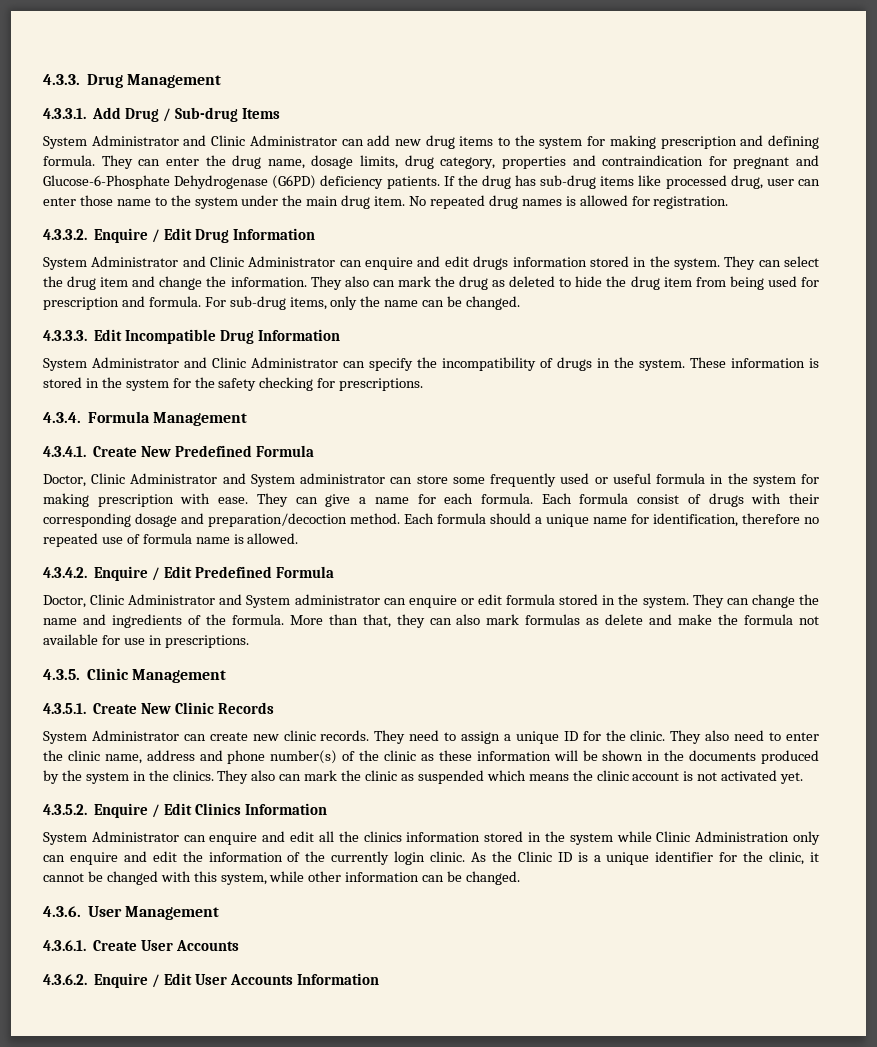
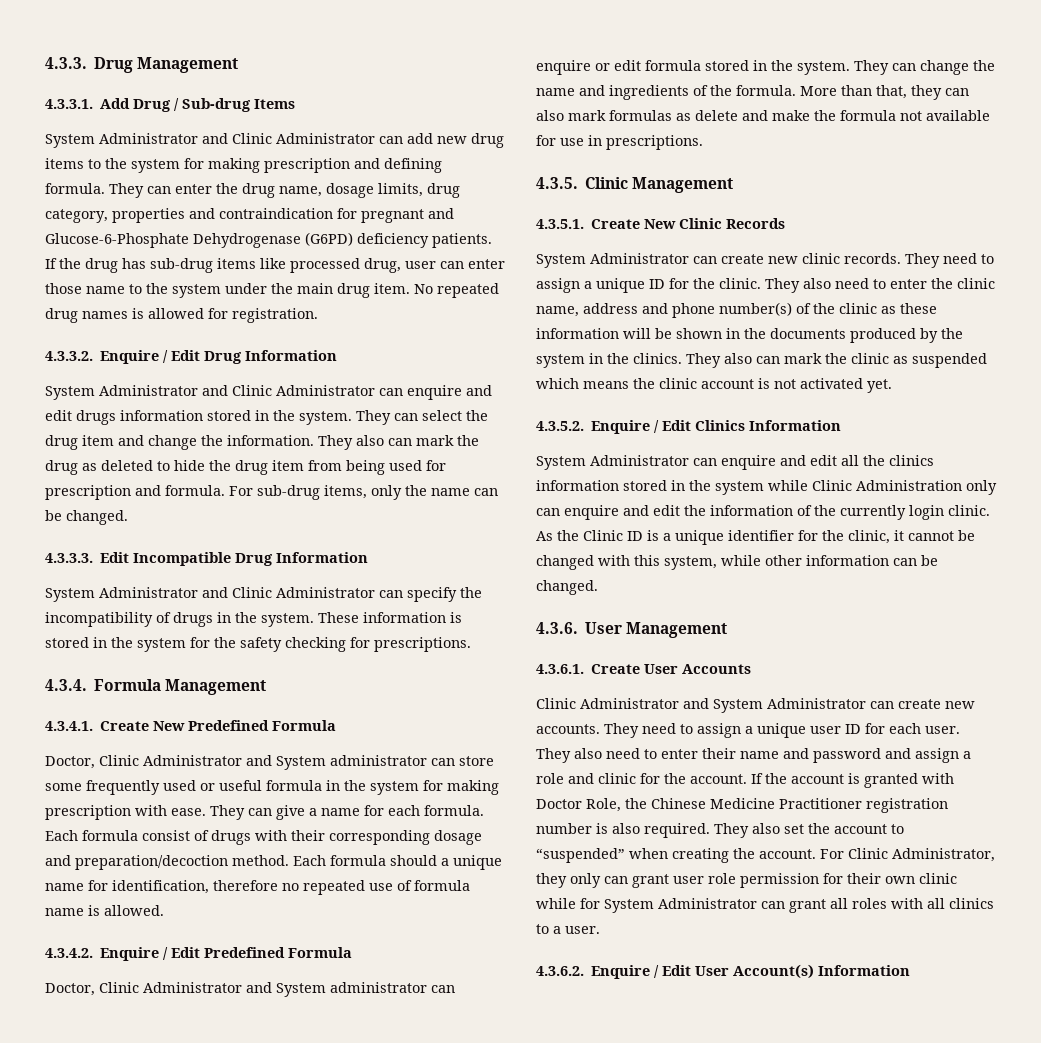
(240, 945) none -> [536,698,975,713] [536,723,960,738] [536,748,971,763] [536,773,954,788] [536,798,948,813] [536,823,904,838] [536,848,995,863] [536,873,957,888] [536,898,994,913] [536,924,600,934] // Clinic Administrator and System Administrator can create new accounts. They need to assign a unique user ID for each user. They also need to enter their name and password and assign a role and clinic for the account. If the account is granted with Doctor Role, the Chinese Medicine Practitioner registration number is also required. They also set the account to “suspended” when creating the account. For Clinic Administrator, they only can grant user role permission for their own clinic while for System Administrator can grant all roles with all clinics to a user.
[229,974,293,985] Accounts -> [733,964,815,979] Account(s)

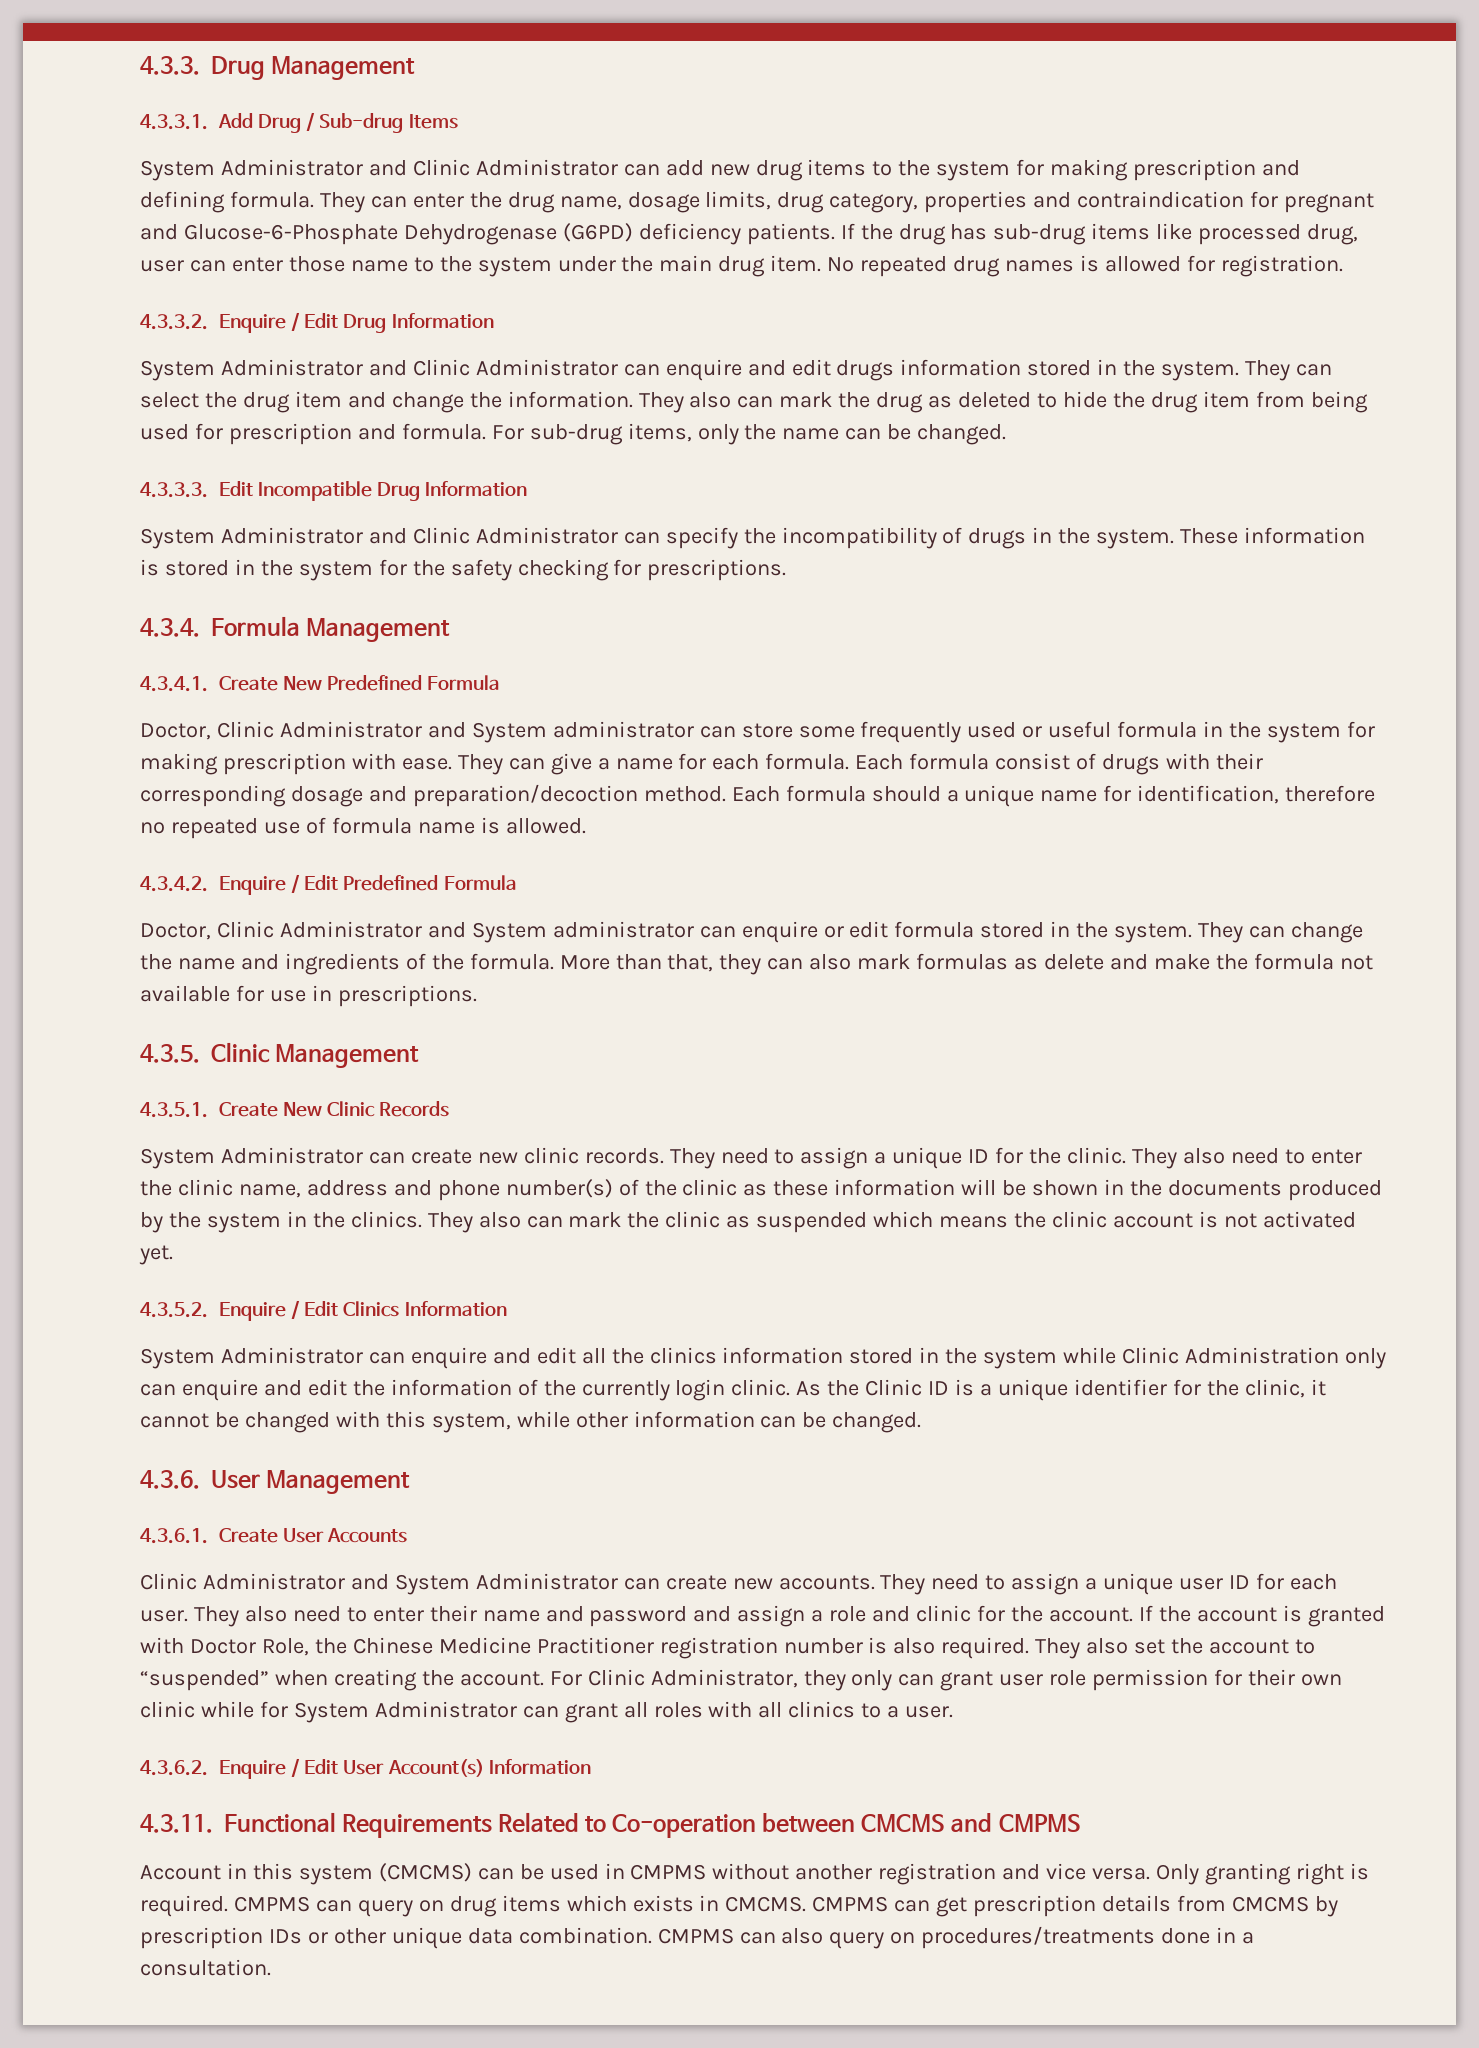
(911, 970) none -> [140,1812,1081,1838] [140,1863,1369,1885] [140,1895,1338,1917] [140,1926,1255,1949] [140,1959,271,1976] // 4.3.11. Functional Requirements Related to Co-operation between CMCMS and CMPMS // Account in this system (CMCMS) can be used in CMPMS without another registration and vice versa. Only granting right is required. CMPMS can query on drug items which exists in CMCMS. CMPMS can get prescription details from CMCMS by prescription IDs or other unique data combination. CMPMS can also query on procedures/treatments done in a consultation.

